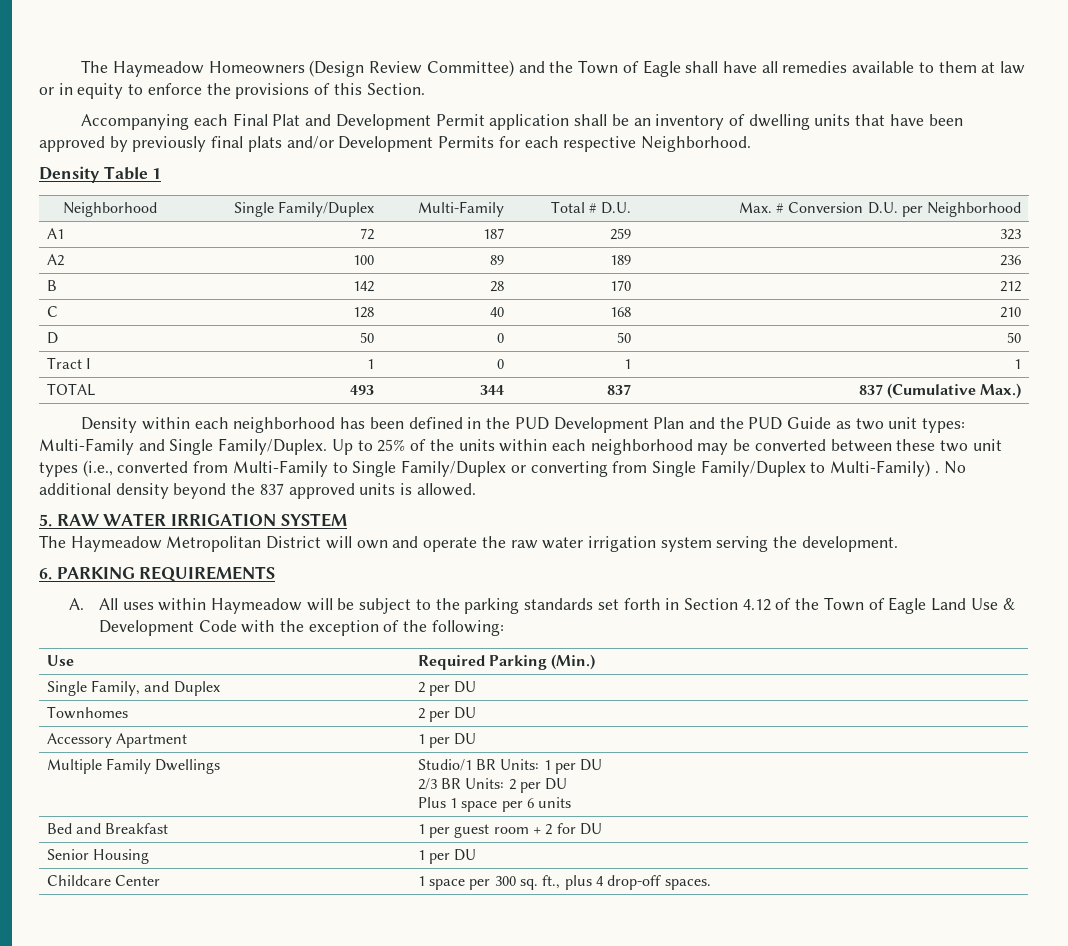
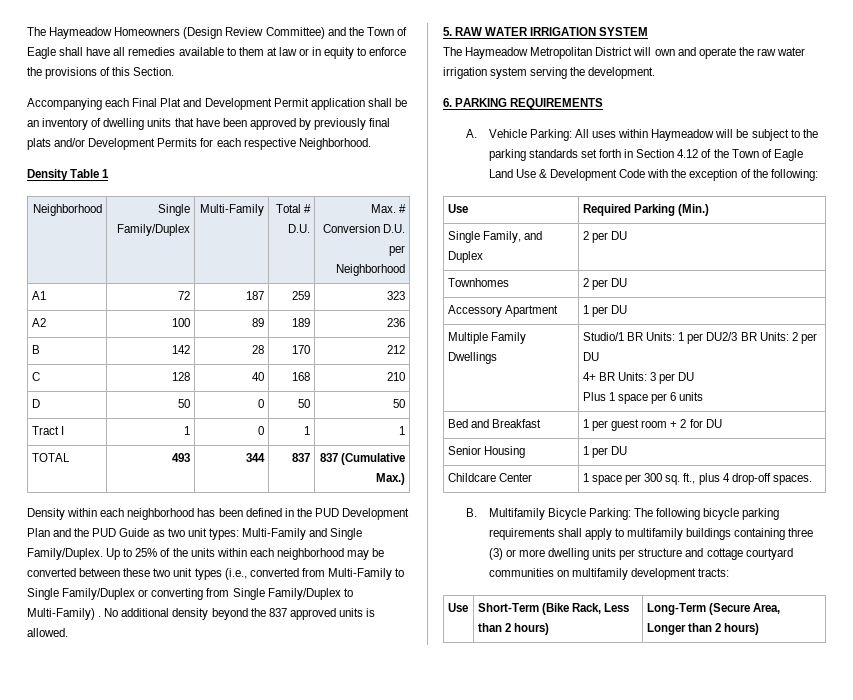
(84, 604) none -> [488,129,572,141] Vehicle Parking:
[580,759,603,771] [417,778,437,790] DU // 2/3 -> [706,332,738,341] DU2/3
(568, 784) none -> [582,372,695,384] // 4+ BR Units: 3 per DU
(711, 884) none -> [465,508,780,520] [488,528,814,540] [488,548,793,560] [488,568,730,580] [447,603,468,612] [477,603,630,615] [477,623,550,635] [646,603,781,615] [646,623,760,635] // B. Multifamily Bicycle Parking: The following bicycle parking requirements shall apply to multifamily buildings containing three (3) or more dwelling units per structure and cottage courtyard communities on multifamily development tracts: // Use | Short-Term (Bike Rack, Less than 2 hours) | Long-Term (Secure Area, Longer than 2 hours)

